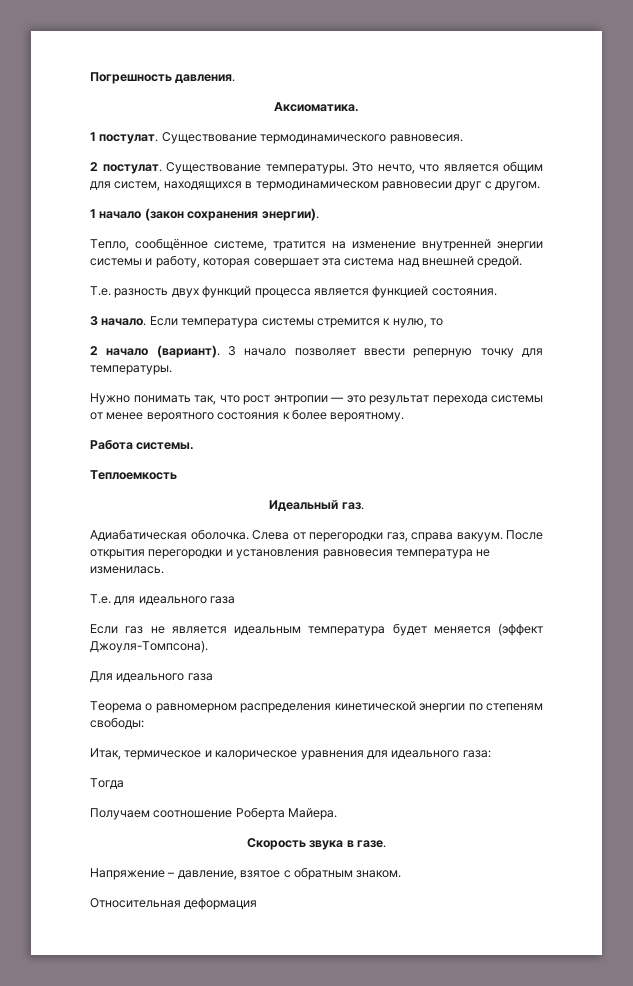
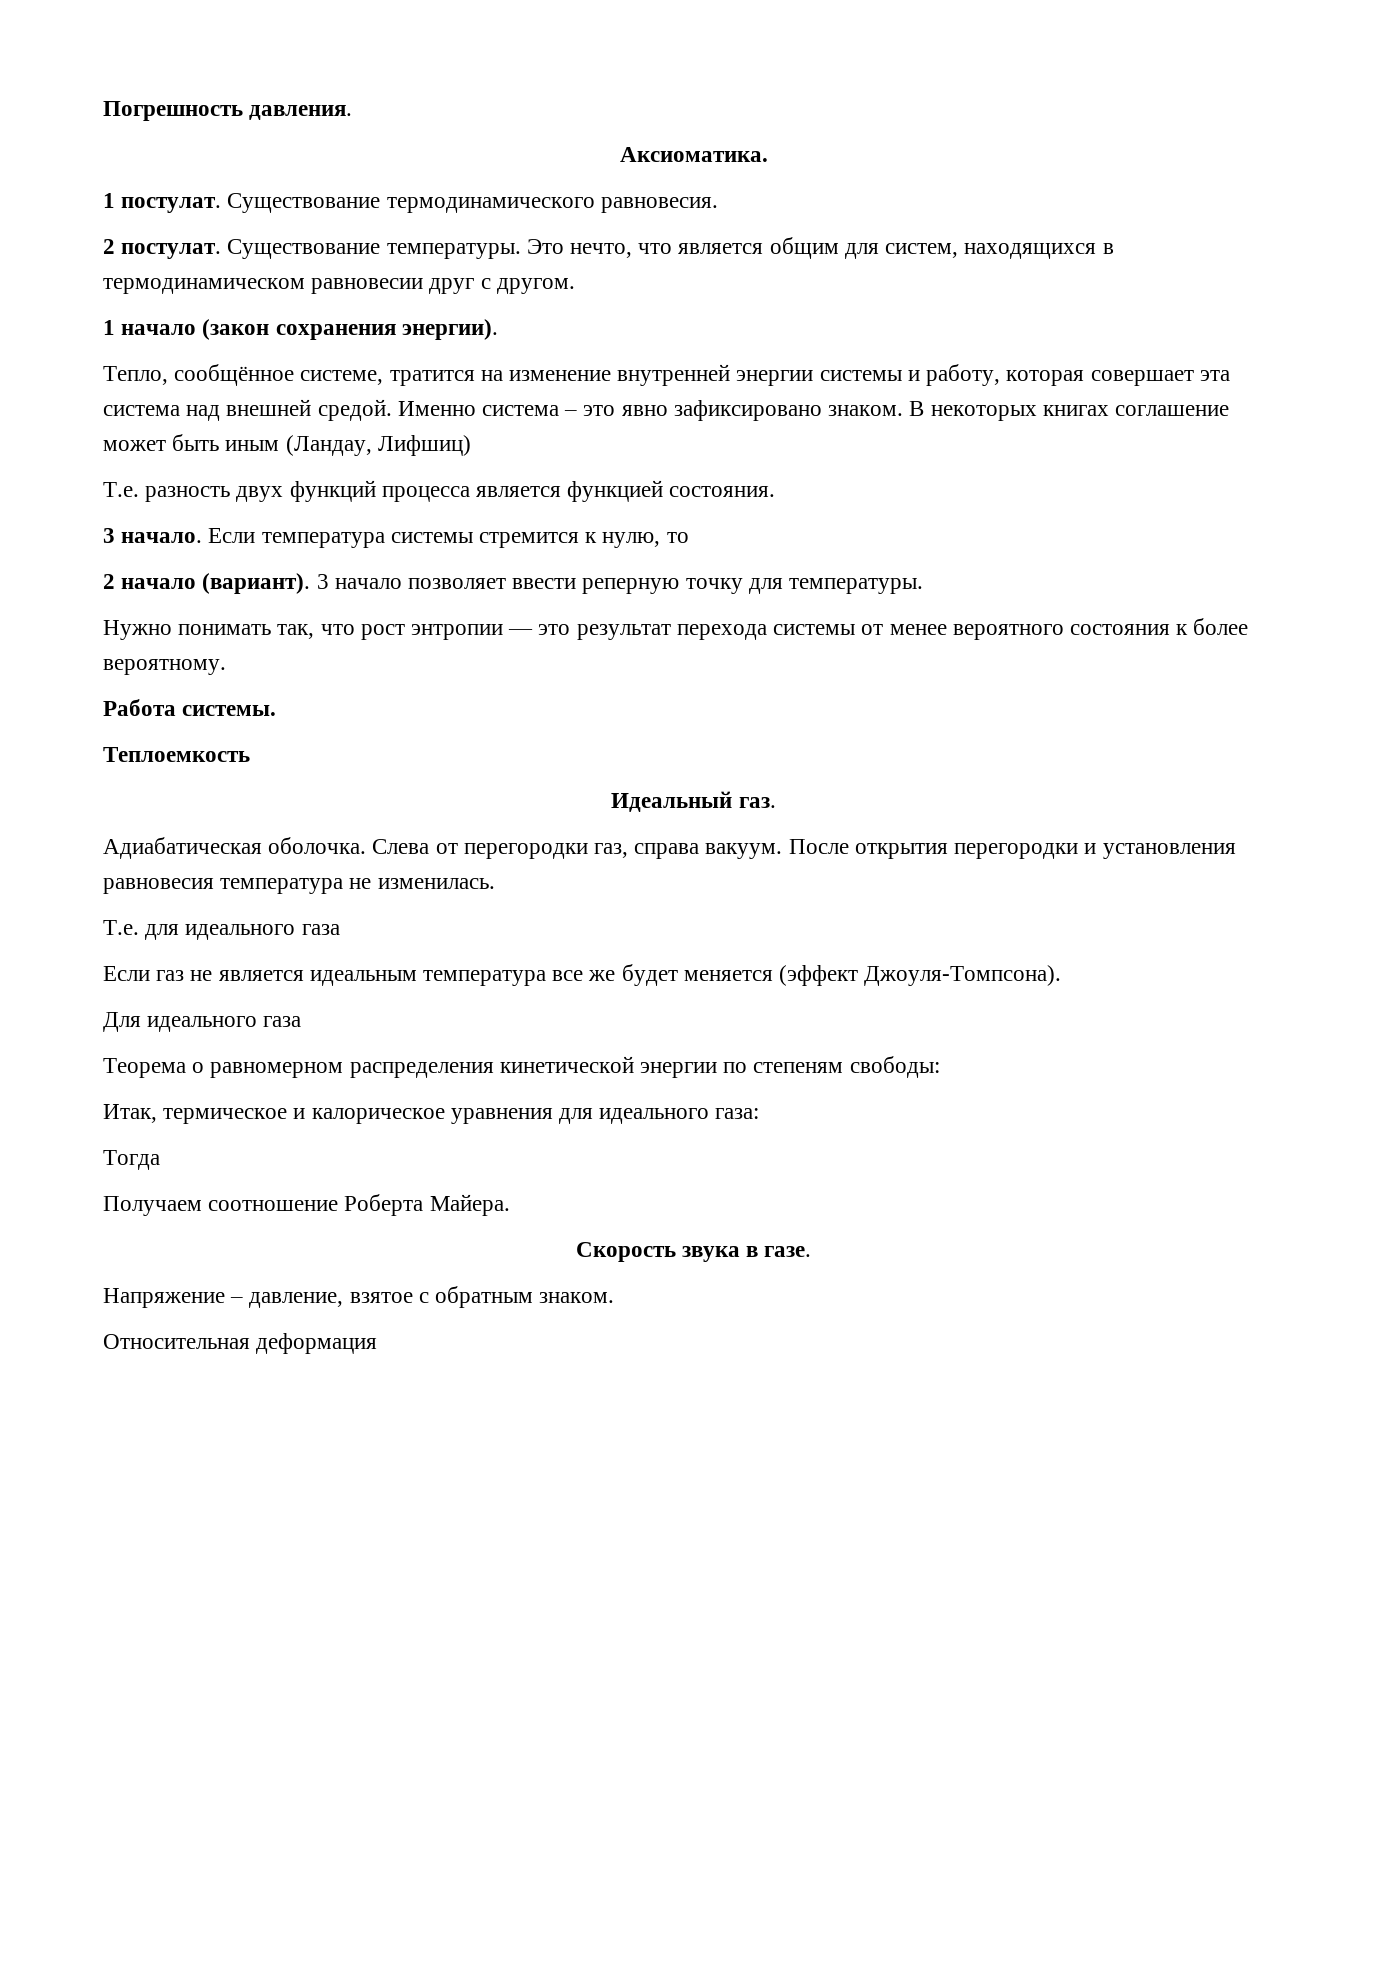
(523, 262) none -> [397,400,1229,421] [103,434,471,456] Именно система – это явно зафиксировано знаком. В некоторых книгах соглашение может быть иным (Ландау, Лифшиц)
(386, 631) none -> [552,970,616,981] все же

